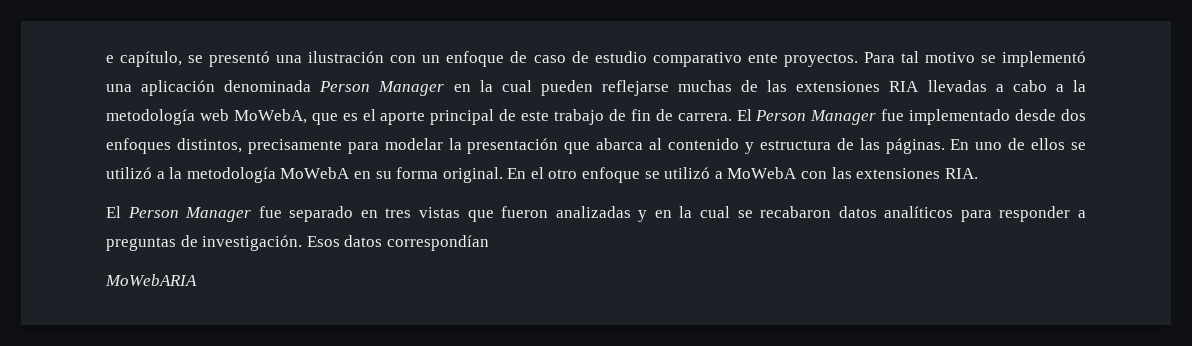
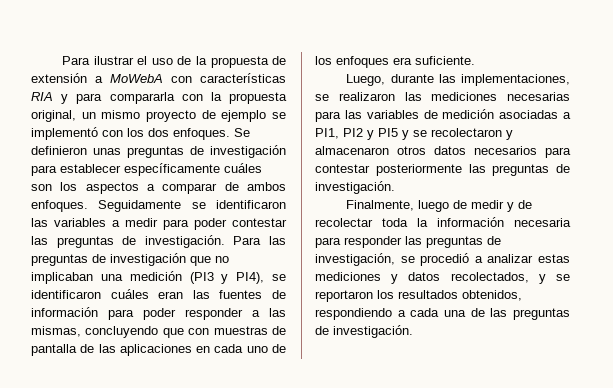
[106,51,1086,67] [106,80,1086,96] [106,109,1087,125] [106,138,1086,154] [106,167,978,183] [106,206,1086,222] [106,235,489,251] [105,274,197,286] e capítulo, se presentó una ilustración con un enfoque de caso de estudio comparativo ente proyectos. Para tal motivo se implementó una aplicación denominada Person Manager en la cual pueden reflejarse muchas de las extensiones RIA llevadas a cabo a la metodología web MoWebA, que es el aporte principal de este trabajo de fin de carrera. El Person Manager fue implementado desde dos enfoques distintos, precisamente para modelar la presentación que abarca al contenido y estructura de las páginas. En uno de ellos se utilizó a la metodología MoWebA en su forma original. En el otro enfoque se utilizó a MoWebA con las extensiones RIA. // El Person Manager fue separado en tres vistas que fueron analizadas y en la cual se recabaron datos analíticos para responder a preguntas de investigación. Esos datos correspondían // MoWebARIA -> [62,56,286,68] [31,73,286,83] [31,92,287,104] [31,110,286,122] [31,127,250,140] [31,145,286,158] [31,163,262,176] [31,182,286,194] [31,200,286,212] [31,218,287,230] [31,235,286,248] [31,253,229,266] [31,271,286,284] [31,289,286,299] [31,307,286,320] [31,326,286,338] [31,344,286,356] [315,56,475,68] [346,74,570,86] [315,92,570,101] [315,109,571,122] [315,128,513,140] [315,146,571,158] [315,164,570,176] [315,181,395,194] [346,200,533,212] [315,217,571,227] [315,236,501,248] [315,253,570,266] [315,272,570,284] [315,290,522,302] [315,308,570,320] [315,325,413,338] Para ilustrar el uso de la propuesta de extensión a MoWebA con características RIA y para compararla con la propuesta original, un mismo proyecto de ejemplo se implementó con los dos enfoques. Se definieron unas preguntas de investigación para establecer específicamente cuáles son los aspectos a comparar de ambos enfoques. Seguidamente se identificaron las variables a medir para poder contestar las preguntas de investigación. Para las preguntas de investigación que no implicaban una medición (PI3 y PI4), se identificaron cuáles eran las fuentes de información para poder responder a las mismas, concluyendo que con muestras de pantalla de las aplicaciones en cada uno de los enfoques era suficiente. // Luego, durante las implementaciones, se realizaron las mediciones necesarias para las variables de medición asociadas a PI1, PI2 y PI5 y se recolectaron y almacenaron otros datos necesarios para contestar posteriormente las preguntas de investigación. // Finalmente, luego de medir y de recolectar toda la información necesaria para responder las preguntas de investigación, se procedió a analizar estas mediciones y datos recolectados, y se reportaron los resultados obtenidos, respondiendo a cada una de las preguntas de investigación.

